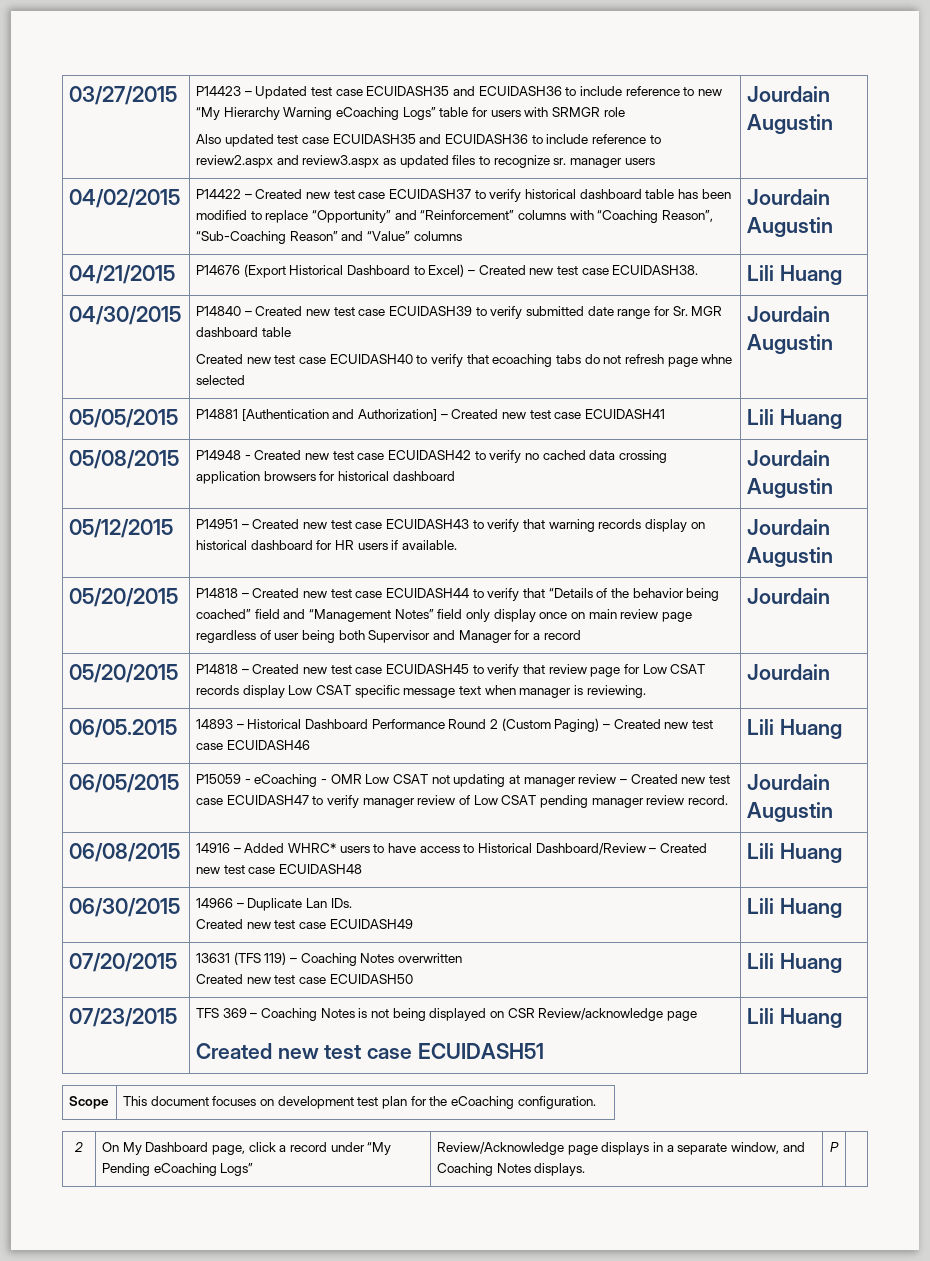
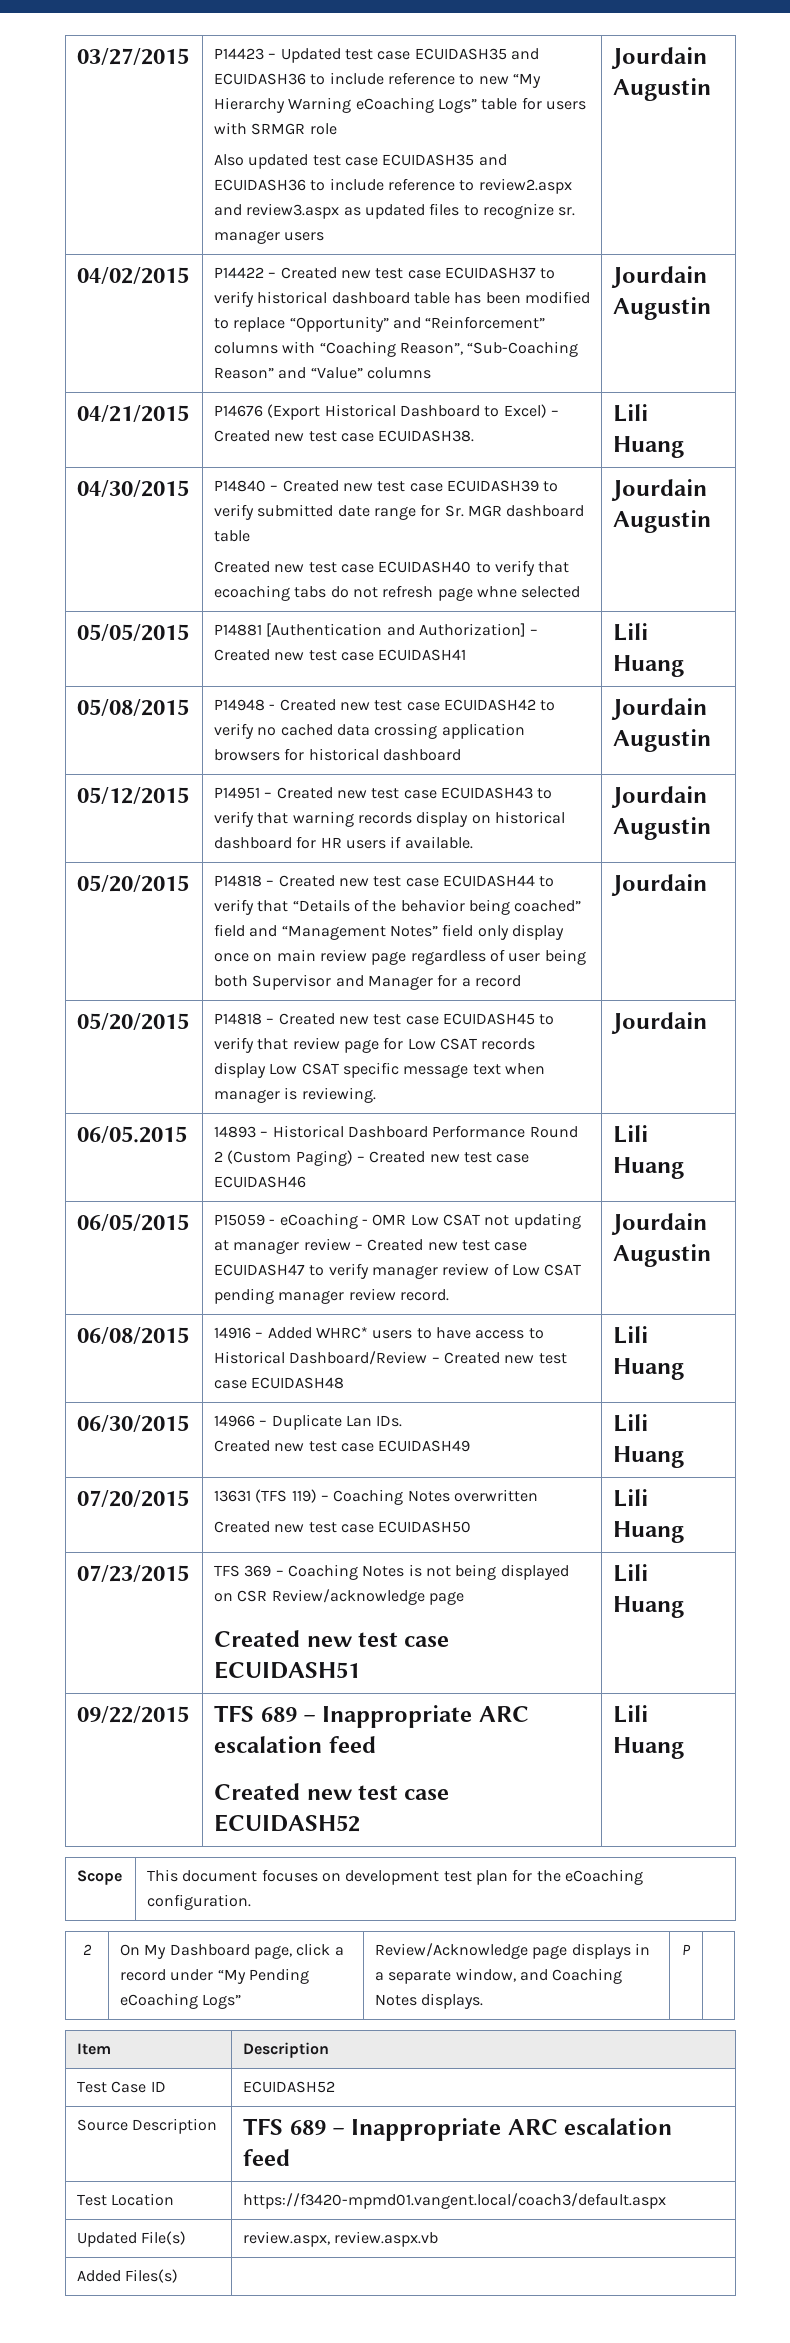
(842, 1018) none -> [77,1706,190,1723] [214,1705,529,1728] [214,1736,376,1753] [214,1783,450,1800] [214,1814,361,1832] [613,1705,649,1723] [613,1737,685,1759] // 09/22/2015 | TFS 689 – Inappropriate ARC escalation feed // Created new test case ECUIDASH52 | Lili Huang
(839, 1147) none -> [77,2043,112,2055] [243,2042,330,2058] [77,2081,166,2093] [243,2081,336,2093] [77,2118,218,2134] [243,2118,673,2141] [243,2149,291,2166] [77,2193,175,2206] [243,2193,667,2209] [77,2231,187,2247] [243,2231,439,2247] [77,2269,179,2283] // Item | Description // Test Case ID | ECUIDASH52 // Source Description | TFS 689 – Inappropriate ARC escalation feed // Test Location | https://f3420-mpmd01.vangent.local/coach3/default.aspx // Updated File(s) | review.aspx, review.aspx.vb // Added Files(s) |

